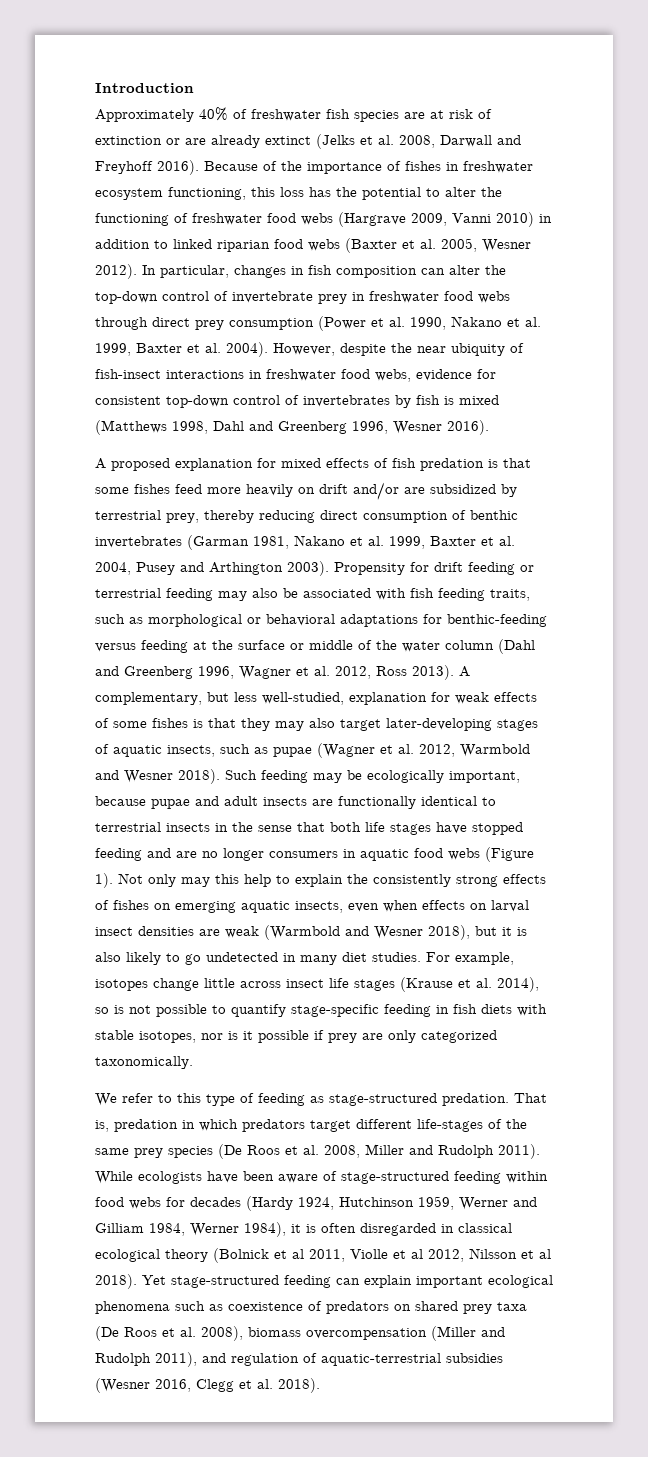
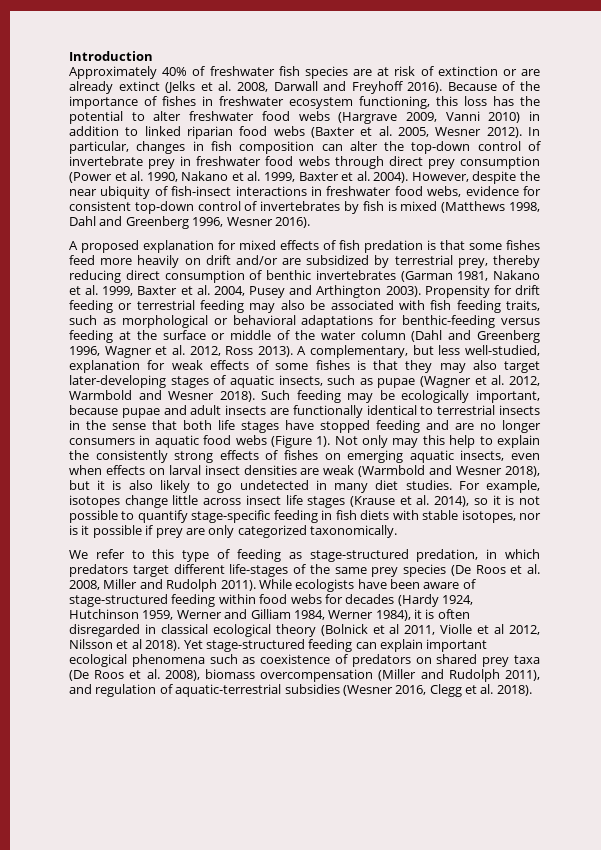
[481,187,502,197] [95,213,188,226] the functioning of -> (182, 116) none
(109, 1010) none -> [492,495,501,505] it
[442,1093,547,1106] [95,1119,178,1132] predation. That is, predation -> [416,549,479,562] predation,

